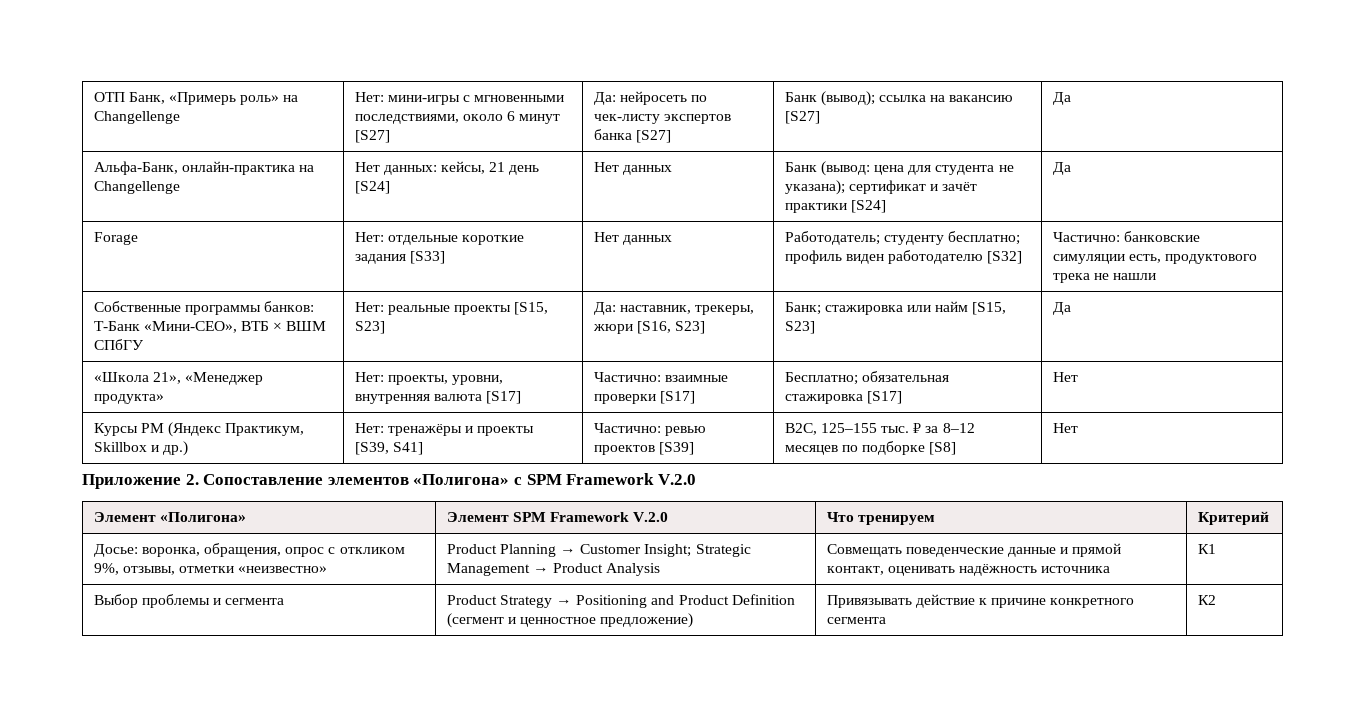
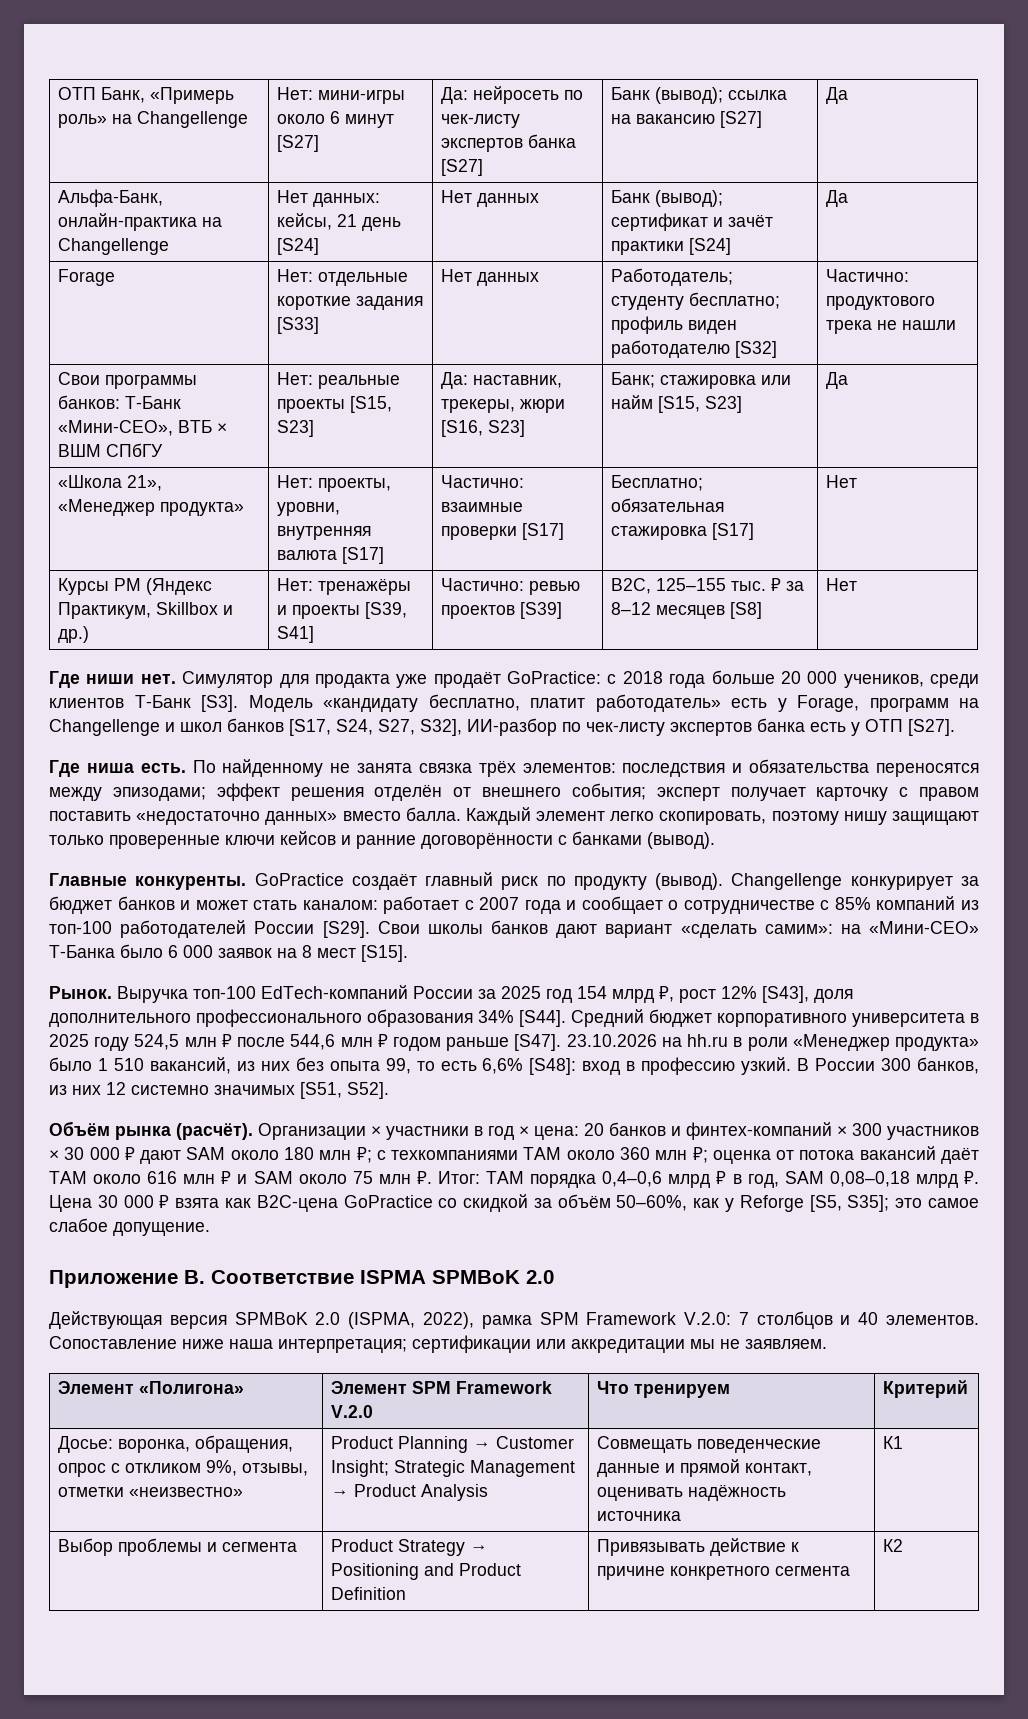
[463,95,565,102] [354,114,459,124] с мгновенными последствиями, -> (405, 97) none
[820,161,1014,176] [784,180,845,195] (вывод: цена для студента не указана); -> [654,190,723,207] (вывод);
[1123,231,1200,242] [1052,254,1161,264] банковские симуляции есть, -> (909, 275) none
[93,301,181,312] Собственные -> [57,372,100,385] Свои
[841,441,926,455] по подборке -> (725, 612) none
[82,473,696,489] Приложение 2. Сопоставление элементов «Полигона» с SPM Framework V.2.0 -> [49,670,979,688] [49,694,979,712] [49,718,955,736] [49,759,979,777] [49,783,980,801] [49,807,979,825] [49,831,715,849] [49,872,979,890] [49,896,979,914] [49,920,979,938] [49,944,408,962] [49,985,853,1003] [49,1009,979,1027] [49,1034,979,1051] [49,1057,980,1075] [49,1082,389,1099] [49,1121,979,1140] [49,1146,980,1164] [49,1171,980,1188] [49,1194,979,1212] [49,1218,210,1236] [49,1270,554,1288] [49,1311,980,1329] [49,1335,827,1353] Где ниши нет. Симулятор для продакта уже продаёт GoPractice: с 2018 года больше 20 000 учеников, среди клиентов Т-Банк [S3]. Модель «кандидату бесплатно, платит работодатель» есть у Forage, программ на Changellenge и школ банков [S17, S24, S27, S32], ИИ-разбор по чек-листу экспертов банка есть у ОТП [S27]. // Где ниша есть. По найденному не занята связка трёх элементов: последствия и обязательства переносятся между эпизодами; эффект решения отделён от внешнего события; эксперт получает карточку с правом поставить «недостаточно данных» вместо балла. Каждый элемент легко скопировать, поэтому нишу защищают только проверенные ключи кейсов и ранние договорённости с банками (вывод). // Главные конкуренты. GoPractice создаёт главный риск по продукту (вывод). Changellenge конкурирует за бюджет банков и может стать каналом: работает с 2007 года и сообщает о сотрудничестве с 85% компаний из топ-100 работодателей России [S29]. Свои школы банков дают вариант «сделать самим»: на «Мини-CEO» Т-Банка было 6 000 заявок на 8 мест [S15]. // Рынок. Выручка топ-100 EdTech-компаний России за 2025 год 154 млрд ₽, рост 12% [S43], доля дополнительного профессионального образования 34% [S44]. Средний бюджет корпоративного университета в 2025 году 524,5 млн ₽ после 544,6 млн ₽ годом раньше [S47]. 23.10.2026 на hh.ru в роли «Менеджер продукта» было 1 510 вакансий, из них без опыта 99, то есть 6,6% [S48]: вход в профессию узкий. В России 300 банков, из них 12 системно значимых [S51, S52]. // Объём рынка (расчёт). Организации × участники в год × цена: 20 банков и финтех-компаний × 300 участников × 30 000 ₽ дают SAM около 180 млн ₽; с техкомпаниями TAM около 360 млн ₽; оценка от потока вакансий даёт TAM около 616 млн ₽ и SAM около 75 млн ₽. Итог: TAM порядка 0,4–0,6 млрд ₽ в год, SAM 0,08–0,18 млрд ₽. Цена 30 000 ₽ взята как B2C-цена GoPractice со скидкой за объём 50–60%, как у Reforge [S5, S35]; это самое слабое допущение. // Приложение В. Соответствие ISPMA SPMBoK 2.0 // Действующая версия SPMBoK 2.0 (ISPMA, 2022), рамка SPM Framework V.2.0: 7 столбцов и 40 элементов. Сопоставление ниже наша интерпретация; сертификации или аккредитации мы не заявляем.
[446,613,694,628] (сегмент и ценностное предложение) -> (406, 1593) none

